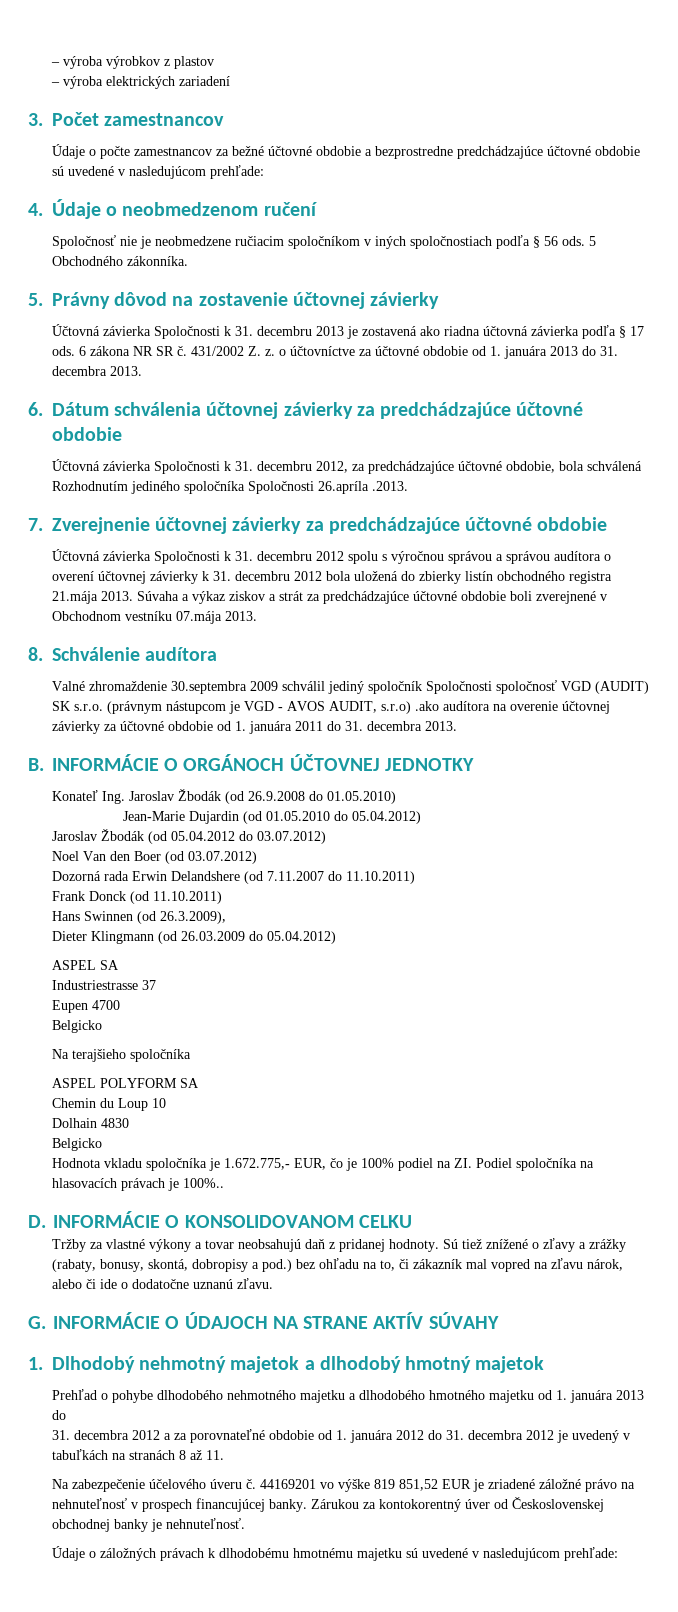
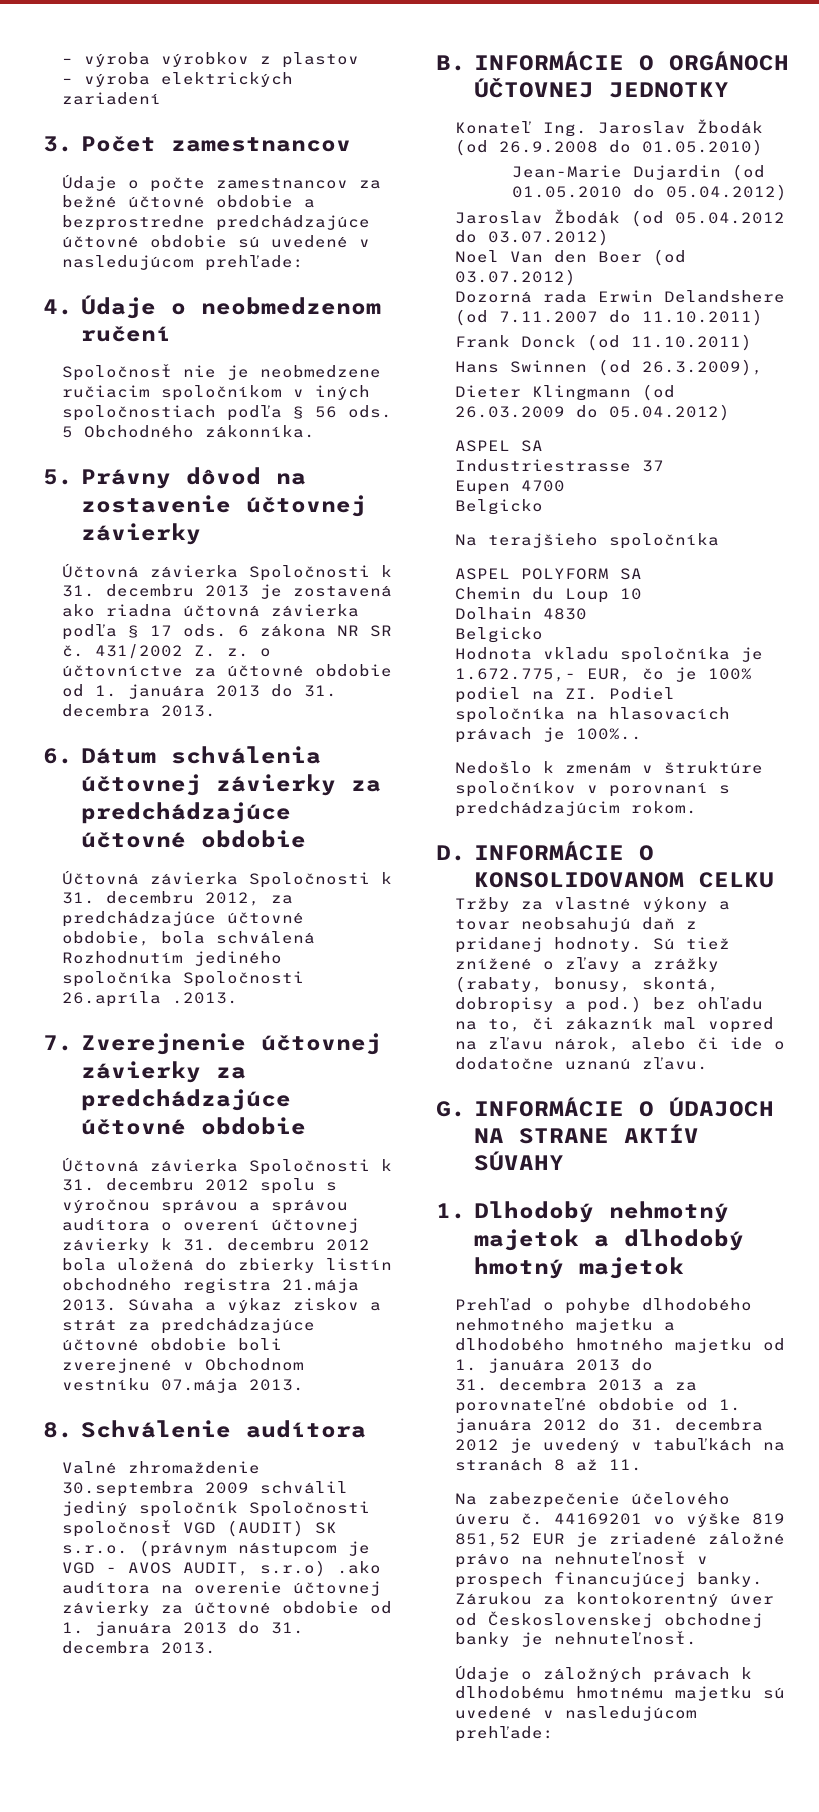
[294,721,323,731] 2011 -> [183,1622,228,1634] 2013
(224, 1183) none -> [455,761,764,774] [455,781,731,797] [455,801,698,817] // Nedošlo k zmenám v štruktúre spoločníkov v porovnaní s predchádzajúcim rokom.
[131,1430,160,1440] 2012 -> [598,1379,643,1391] 2013

